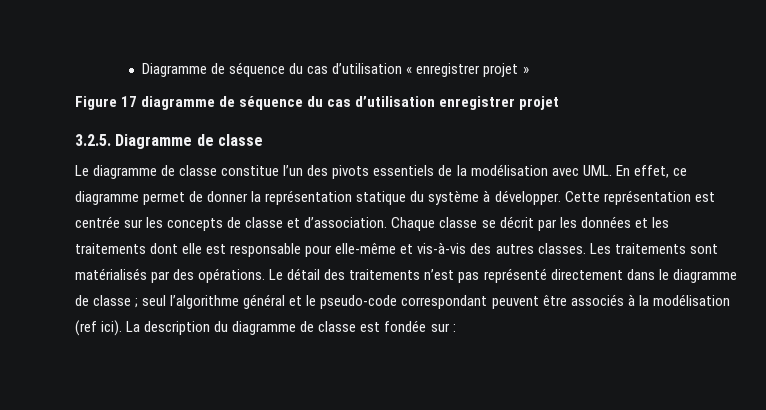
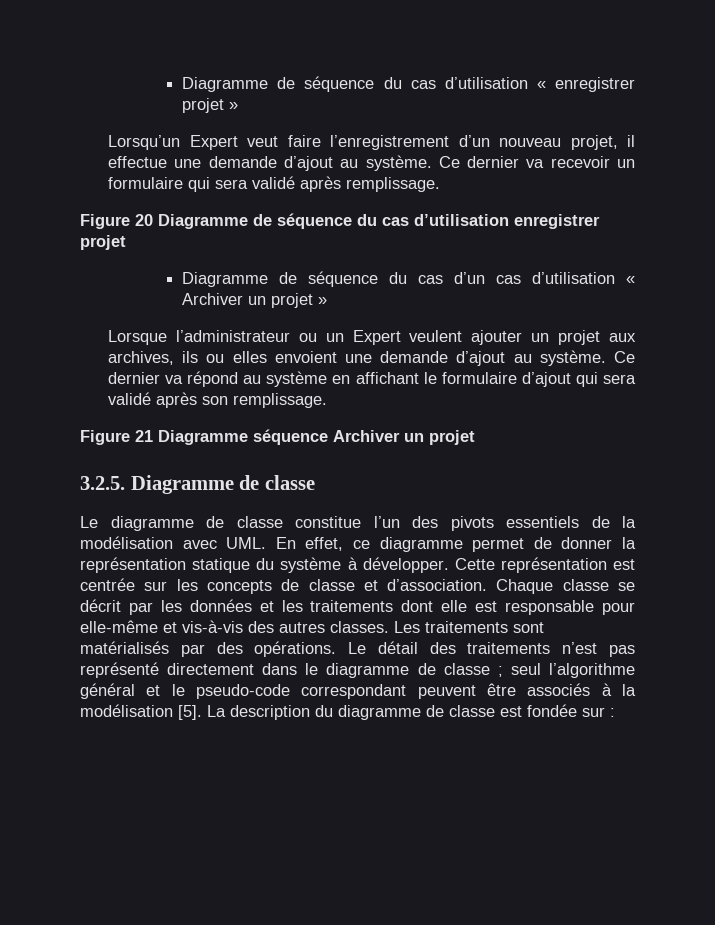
[75,96,216,110] // Figure 17 diagramme -> [108,135,636,150] [108,155,635,171] [108,176,441,192] [80,214,248,229] // Lorsqu’un Expert veut faire l’enregistrement d’un nouveau projet, il effectue une demande d’ajout au système. Ce dernier va recevoir un formulaire qui sera validé après remplissage. // Figure 20 Diagramme
(560, 103) none -> [182,271,636,287] [182,293,328,308] [108,330,637,345] [108,350,636,366] [108,371,636,387] [108,392,328,408] [80,429,475,445] // Diagramme de séquence du cas d’un cas d’utilisation « Archiver un projet » // Lorsque l’administrateur ou un Expert veulent ajouter un projet aux archives, ils ou elles envoient une demande d’ajout au système. Ce dernier va répond au système en affichant le formulaire d’ajout qui sera validé après son remplissage. // Figure 21 Diagramme séquence Archiver un projet
[75,320,123,336] (ref ici). -> [178,705,202,720] [5].

